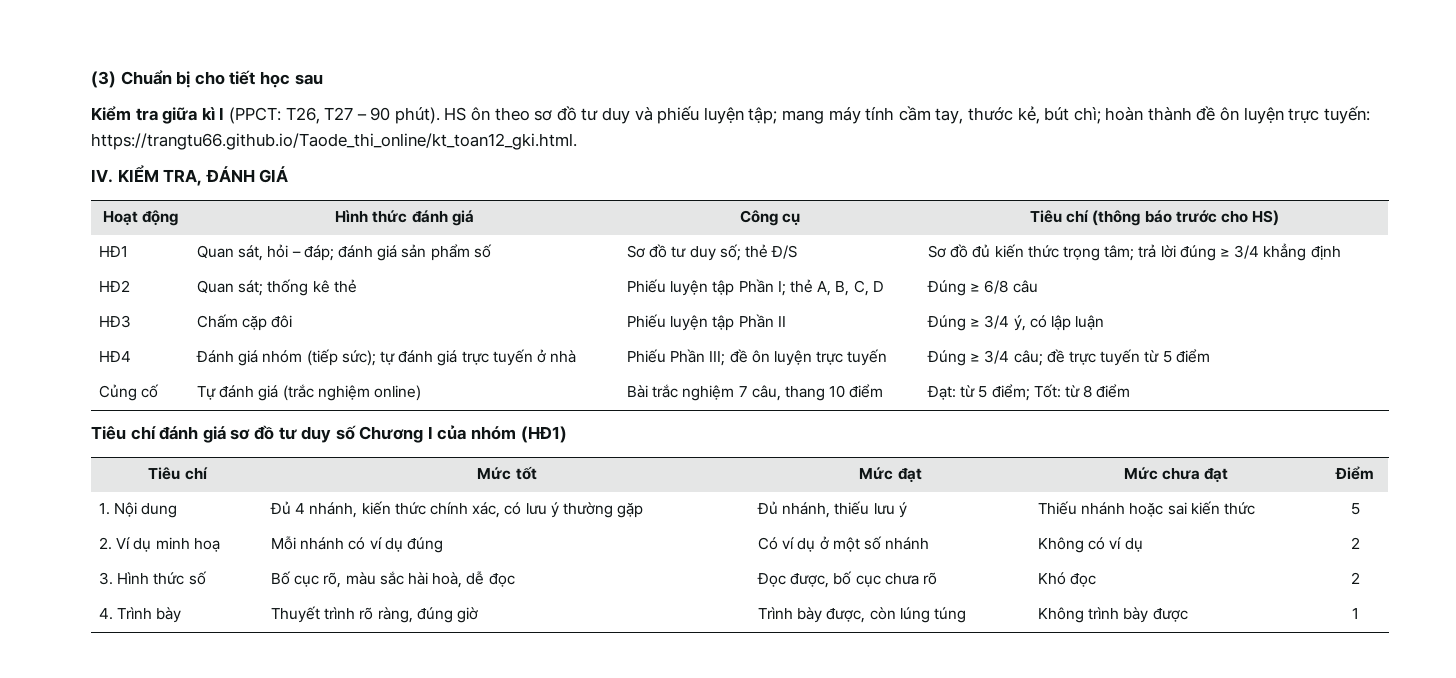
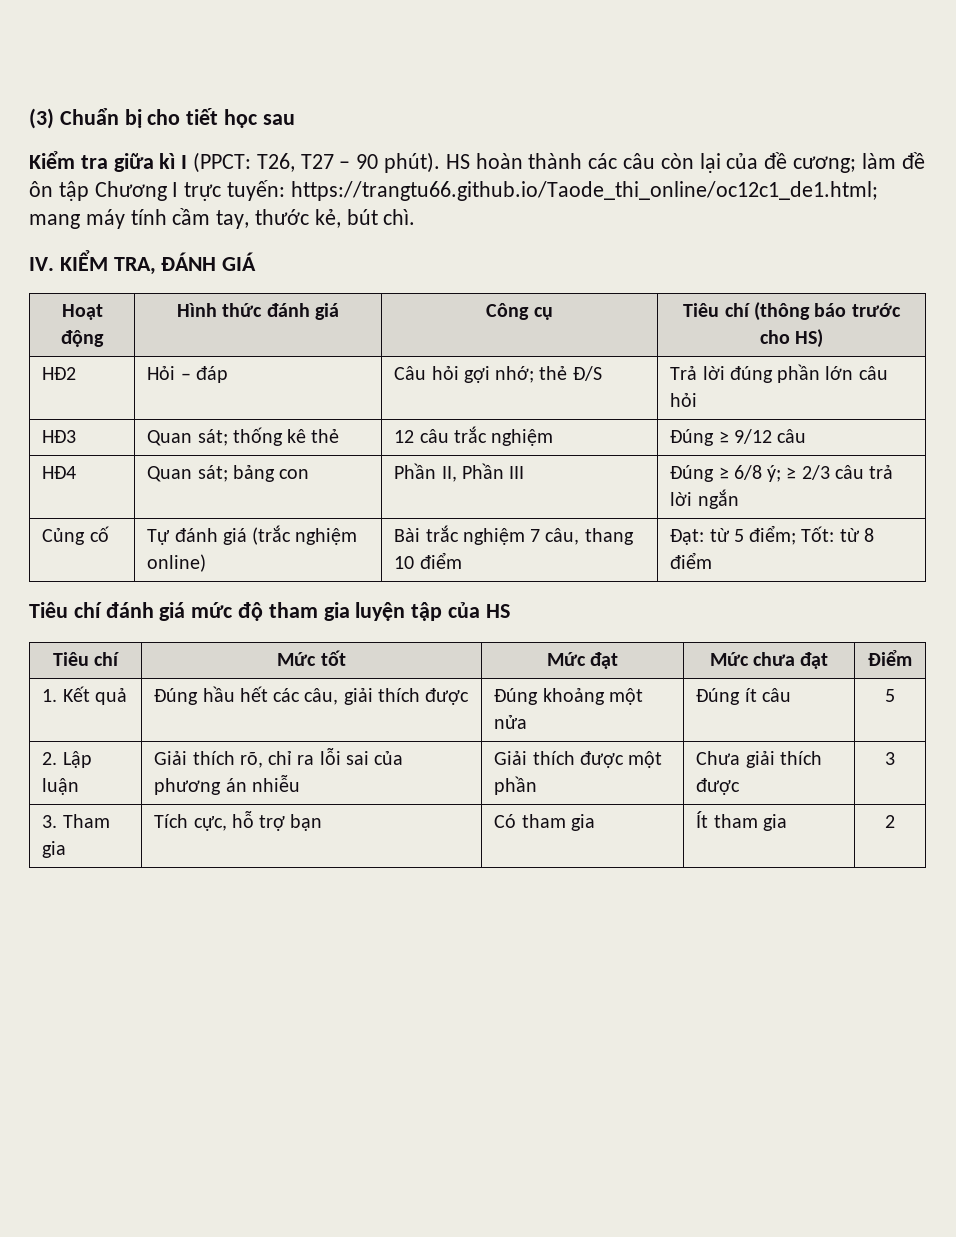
[471,106,778,124] ôn theo sơ đồ tư duy và phiếu luyện tập; -> [475,152,925,173] [29,180,878,201] hoàn thành các câu còn lại của đề cương; làm đề ôn tập Chương I trực tuyến: https://trangtu66.github.io/Taode_thi_online/oc12c1_de1.html;
[1073,106,1370,124] [91,133,577,150] chì; hoàn thành đề ôn luyện trực tuyến: https://trangtu66.github.io/Taode_thi_online/kt_toan12_gki.html. -> [383,209,416,225] chì.
[99,246,129,257] [197,244,492,261] [627,244,798,261] [928,243,1341,261] [99,280,131,292] HĐ1 | Quan sát, hỏi – đáp; đánh giá sản phẩm số | Sơ đồ tư duy số; thẻ Đ/S | Sơ đồ đủ kiến thức trọng tâm; trả lời đúng ≥ 3/4 khẳng định // HĐ2 -> [42,367,77,380] [147,366,228,383] [394,366,602,383] [670,364,888,383] [670,393,698,407] [42,430,77,443] HĐ2 | Hỏi – đáp | Câu hỏi gợi nhớ; thẻ Đ/S | Trả lời đúng phần lớn câu hỏi // HĐ3
[627,279,884,296] [927,280,1038,296] [99,315,132,328] [197,314,293,331] [627,314,786,331] [927,315,1105,331] [99,351,132,362] [196,349,577,366] [627,349,888,366] [927,349,1210,366] Phiếu luyện tập Phần I; thẻ A, B, C, D | Đúng ≥ 6/8 câu // HĐ3 | Chấm cặp đôi | Phiếu luyện tập Phần II | Đúng ≥ 3/4 ý, có lập luận // HĐ4 | Đánh giá nhóm (tiếp sức); tự đánh giá trực tuyến ở nhà | Phiếu Phần III; đề ôn luyện trực tuyến | Đúng ≥ 3/4 câu; đề trực tuyến từ 5 điểm -> [394,426,554,446] [670,429,807,446] [42,466,77,479] [147,465,310,482] [394,463,525,482] [670,465,894,482] [670,489,739,509] 12 câu trắc nghiệm | Đúng ≥ 9/12 câu // HĐ4 | Quan sát; bảng con | Phần II, Phần III | Đúng ≥ 6/8 ý; ≥ 2/3 câu trả lời ngắn
[230,425,567,443] sơ đồ tư duy số Chương I của nhóm (HĐ1) -> [191,602,510,621] mức độ tham gia luyện tập của HS
[114,502,178,518] [270,501,644,518] [757,501,907,518] [1038,501,1256,517] [1350,503,1360,515] [99,537,220,552] [271,536,444,553] [758,536,930,552] [1038,537,1143,553] [1350,537,1360,549] [99,571,207,585] [271,571,515,588] [757,571,938,588] [1038,572,1097,587] [1350,572,1360,584] [99,607,182,623] [271,606,479,623] [758,607,967,623] [1038,607,1188,623] [1351,608,1359,619] Nội dung | Đủ 4 nhánh, kiến thức chính xác, có lưu ý thường gặp | Đủ nhánh, thiếu lưu ý | Thiếu nhánh hoặc sai kiến thức | 5 // 2. Ví dụ minh hoạ | Mỗi nhánh có ví dụ đúng | Có ví dụ ở một số nhánh | Không có ví dụ | 2 // 3. Hình thức số | Bố cục rõ, màu sắc hài hoà, dễ đọc | Đọc được, bố cục chưa rõ | Khó đọc | 2 // 4. Trình bày | Thuyết trình rõ ràng, đúng giờ | Trình bày được, còn lúng túng | Không trình bày được | 1 -> [62,686,127,705] [154,686,470,705] [494,688,643,705] [494,715,528,729] [696,688,791,705] [885,689,895,702] [42,751,92,768] [42,778,80,795] [154,748,404,768] [154,775,300,795] [494,751,663,768] [494,776,538,795] [696,751,822,768] [696,778,741,795] [885,752,895,765] [42,814,110,828] [42,841,67,858] [154,811,323,831] [494,814,595,831] [696,811,787,831] [885,815,895,828] Kết quả | Đúng hầu hết các câu, giải thích được | Đúng khoảng một nửa | Đúng ít câu | 5 // 2. Lập luận | Giải thích rõ, chỉ ra lỗi sai của phương án nhiễu | Giải thích được một phần | Chưa giải thích được | 3 // 3. Tham gia | Tích cực, hỗ trợ bạn | Có tham gia | Ít tham gia | 2

